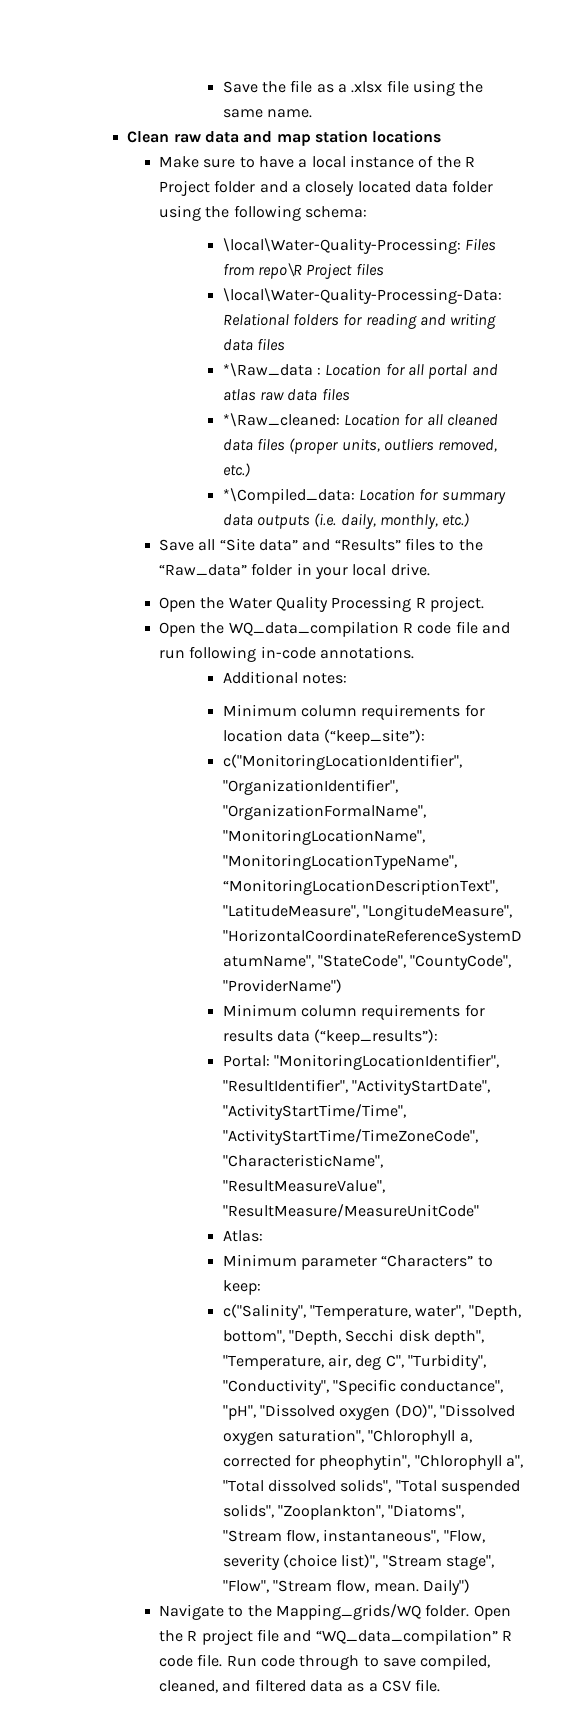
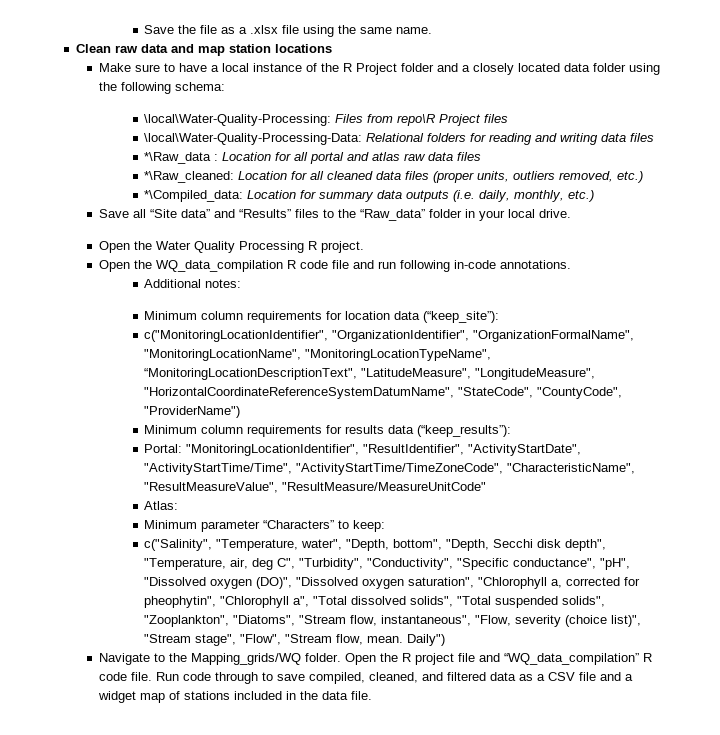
(412, 1686) none -> [578,672,633,681] [97,691,348,703] file and a widget map of stations included in the data

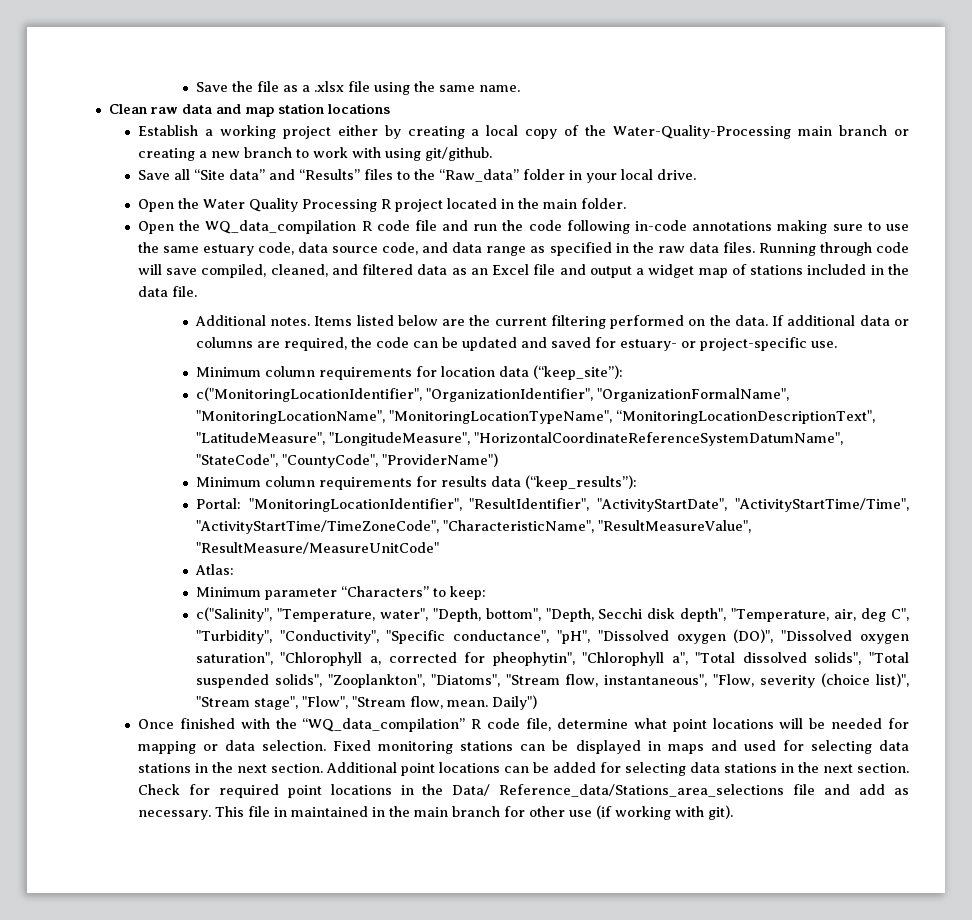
[98,63,207,72] Make sure to have -> [137,125,465,139] Establish a working project either by creating
[252,63,302,72] instance -> [525,129,558,139] copy
[342,63,660,75] [98,82,225,94] [144,114,509,126] [144,133,655,145] [144,152,482,164] [144,171,644,183] [144,190,595,202] R Project folder and a closely located data folder using the following schema: // \local\Water-Quality-Processing: Files from repo\R Project files // \local\Water-Quality-Processing-Data: Relational folders for reading and writing data files // *\Raw_data : Location for all portal and atlas raw data files // *\Raw_cleaned: Location for all cleaned data files (proper units, outliers removed, etc.) // *\Compiled_data: Location for summary data outputs (i.e. daily, monthly, etc.) -> [613,125,909,139] [137,147,492,161] Water-Quality-Processing main branch or creating a new branch to work with using git/github.
[320,241,364,253] project. -> [394,198,626,212] project located in the main folder.
[399,260,571,272] [144,279,242,288] following in-code annotations. // Additional notes: -> [502,220,910,234] [137,242,909,256] [137,264,910,278] [137,286,197,297] [194,315,909,329] [195,337,837,351] the code following in-code annotations making sure to use the same estuary code, data source code, and data range as specified in the raw data files. Running through code will save compiled, cleaned, and filtered data as an Excel file and output a widget map of stations included in the data file. // Additional notes. Items listed below are the current filtering performed on the data. If additional data or columns are required, the code can be updated and saved for estuary- or project-specific use.
[98,653,652,665] [98,672,633,684] [97,691,372,703] Navigate to the Mapping_grids/WQ folder. Open the R project file and “WQ_data_compilation” R code file. Run code through to save compiled, cleaned, and filtered data as a CSV file and a widget map of stations included in the data file. -> [137,718,910,732] [137,740,910,754] [137,762,910,776] [137,784,909,798] [137,805,733,820] Once finished with the “WQ_data_compilation” R code file, determine what point locations will be needed for mapping or data selection. Fixed monitoring stations can be displayed in maps and used for selecting data stations in the next section. Additional point locations can be added for selecting data stations in the next section. Check for required point locations in the Data/ Reference_data/Stations_area_selections file and add as necessary. This file in maintained in the main branch for other use (if working with git).

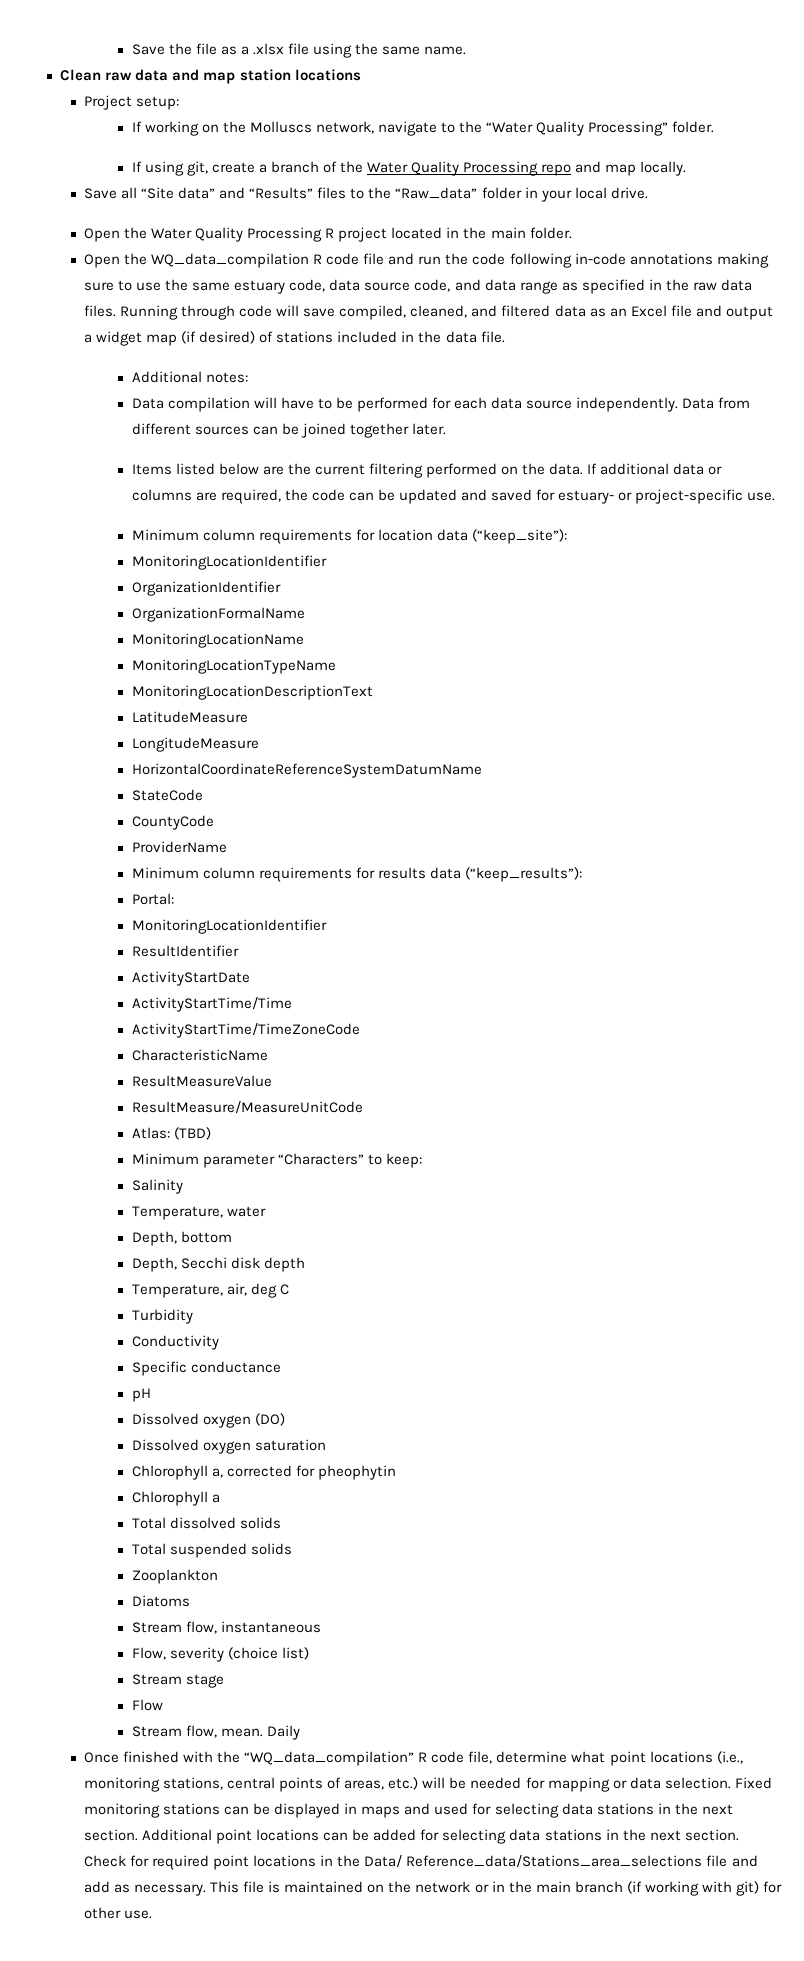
[137,125,909,139] [137,147,492,161] Establish a working project either by creating a local copy of the Water-Quality-Processing main branch or creating a new branch to work with using git/github. -> [84,95,180,110] [131,121,715,136] [131,161,687,176] Project setup: // If working on the Molluscs network, navigate to the “Water Quality Processing” folder. // If using git, create a branch of the Water Quality Processing repo and map locally.
(728, 273) none -> [181,331,256,344] (if desired)
[270,317,311,326] notes. -> [205,372,248,383] [131,397,751,412] [131,423,446,438] notes: // Data compilation will have to be performed for each data source independently. Data from different sources can be joined together later. //
[195,387,789,402] [195,410,875,424] [195,432,843,446] [195,453,498,468] c("MonitoringLocationIdentifier", "OrganizationIdentifier", "OrganizationFormalName", "MonitoringLocationName", "MonitoringLocationTypeName", “MonitoringLocationDescriptionText", "LatitudeMeasure", "LongitudeMeasure", "HorizontalCoordinateReferenceSystemDatumName", "StateCode", "CountyCode", "ProviderName") -> [131,555,327,570] [131,581,281,596] [131,607,305,622] [131,633,304,648] [131,659,336,674] [131,685,373,700] [131,711,248,723] [131,737,259,752] [131,763,482,778] [131,789,203,801] [131,815,214,830] [131,841,227,853] MonitoringLocationIdentifier // OrganizationIdentifier // OrganizationFormalName // MonitoringLocationName // MonitoringLocationTypeName // MonitoringLocationDescriptionText // LatitudeMeasure // LongitudeMeasure // HorizontalCoordinateReferenceSystemDatumName // StateCode // CountyCode // ProviderName
[248,498,910,512] [195,520,751,534] [195,542,439,554] "MonitoringLocationIdentifier", "ResultIdentifier", "ActivityStartDate", "ActivityStartTime/Time", "ActivityStartTime/TimeZoneCode", "CharacteristicName", "ResultMeasureValue", "ResultMeasure/MeasureUnitCode" -> [131,919,327,934] [131,945,239,957] [131,971,250,986] [131,997,292,1012] [131,1023,360,1038] [131,1049,268,1061] [131,1075,272,1087] [131,1101,363,1114] // MonitoringLocationIdentifier // ResultIdentifier // ActivityStartDate // ActivityStartTime/Time // ActivityStartTime/TimeZoneCode // CharacteristicName // ResultMeasureValue // ResultMeasure/MeasureUnitCode
(234, 569) none -> [173,1127,211,1140] (TBD)
[195,607,909,622] [195,629,910,644] [195,652,910,666] [195,673,910,688] [195,696,406,710] c("Salinity", "Temperature, water", "Depth, bottom", "Depth, Secchi disk depth", "Temperature, air, deg C", "Turbidity", "Conductivity", "Specific conductance", "pH", "Dissolved oxygen (DO)", "Dissolved oxygen saturation", "Chlorophyll a, corrected for pheophytin", "Chlorophyll a", "Total dissolved solids", "Total suspended solids", "Zooplankton", "Diatoms", "Stream flow, instantaneous", "Flow, severity (choice list)", "Stream stage", "Flow", "Stream -> [131,1179,183,1194] [131,1206,266,1220] [131,1231,232,1246] [131,1257,305,1272] [131,1283,289,1298] [131,1309,193,1324] [131,1335,219,1350] [131,1361,281,1376] [131,1388,151,1402] [131,1413,285,1428] [131,1439,326,1454] [131,1465,396,1480] [131,1491,220,1506] [131,1517,281,1529] [131,1543,292,1558] [131,1569,218,1584] [131,1595,190,1607] [131,1621,321,1634] [131,1647,309,1662] [131,1674,224,1688] [131,1699,163,1711] [131,1726,182,1737] Salinity // Temperature, water // Depth, bottom // Depth, Secchi disk depth // Temperature, air, deg C // Turbidity // Conductivity // Specific conductance // pH // Dissolved oxygen (DO) // Dissolved oxygen saturation // Chlorophyll a, corrected for pheophytin // Chlorophyll a // Total dissolved solids // Total suspended solids // Zooplankton // Diatoms // Stream flow, instantaneous // Flow, severity (choice list) // Stream stage // Flow // Stream
[491,695,537,710] Daily") -> [266,1725,300,1740] Daily
(774, 723) none -> [716,1751,743,1764] [84,1777,419,1792] (i.e., monitoring stations, central points of areas, etc.)
[273,805,733,820] in maintained in the main branch for other use (if working with git). -> [268,1881,782,1896] [84,1907,153,1919] is maintained on the network or in the main branch (if working with git) for other use.

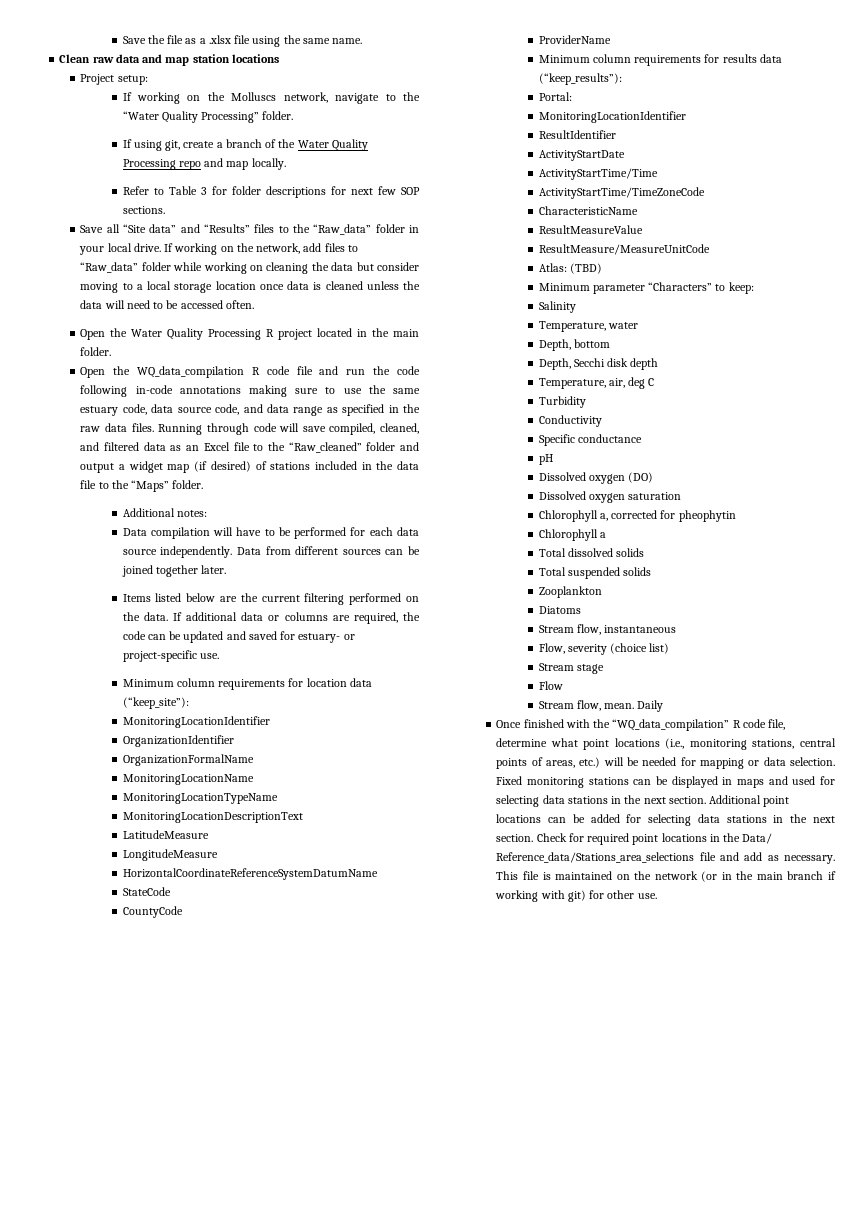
(687, 168) none -> [122,186,420,198] [122,206,165,214] // Refer to Table 3 for folder descriptions for next few SOP sections.
(648, 193) none -> [164,243,358,255] [80,262,420,274] [80,281,420,293] [80,300,254,309] If working on the network, add files to “Raw_data” folder while working on cleaning the data but consider moving to a local storage location once data is cleaned unless the data will need to be accessed often.
(692, 311) none -> [253,442,396,453] to the “Raw_cleaned” folder
[480,331,505,343] file. -> [80,480,204,492] file to the “Maps” folder.
[474,1884,489,1893] or -> [701,871,718,882] (or
[626,1881,642,1894] (if -> [828,871,836,880] if

